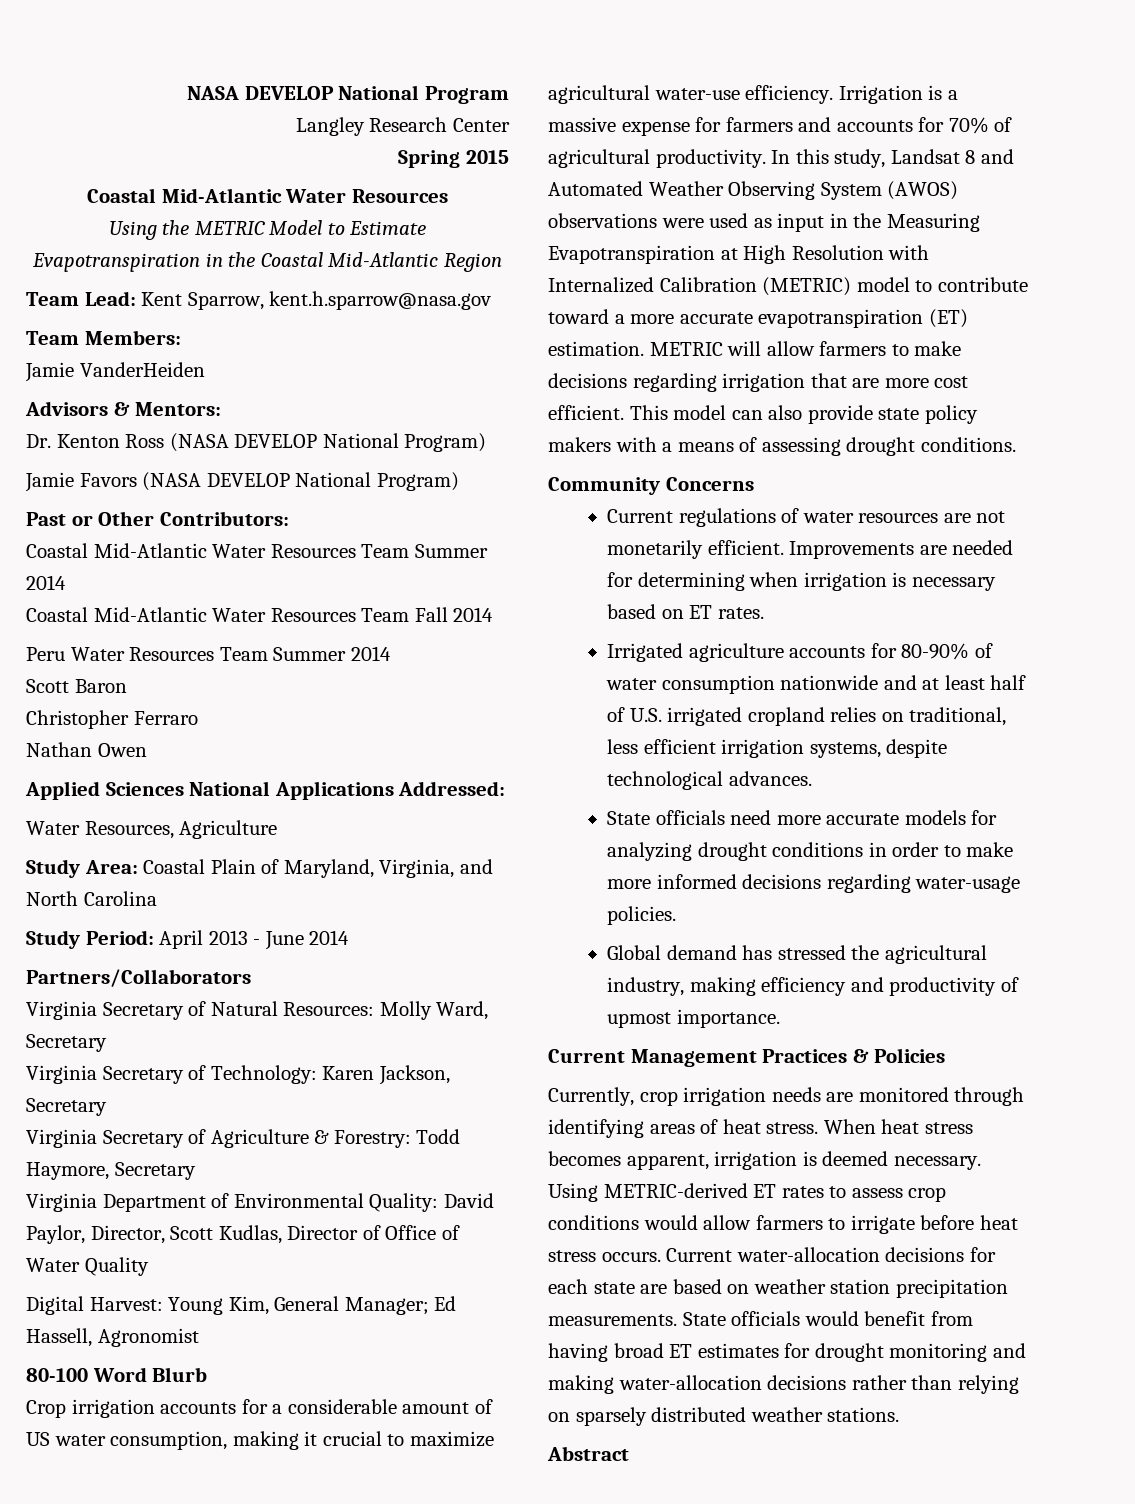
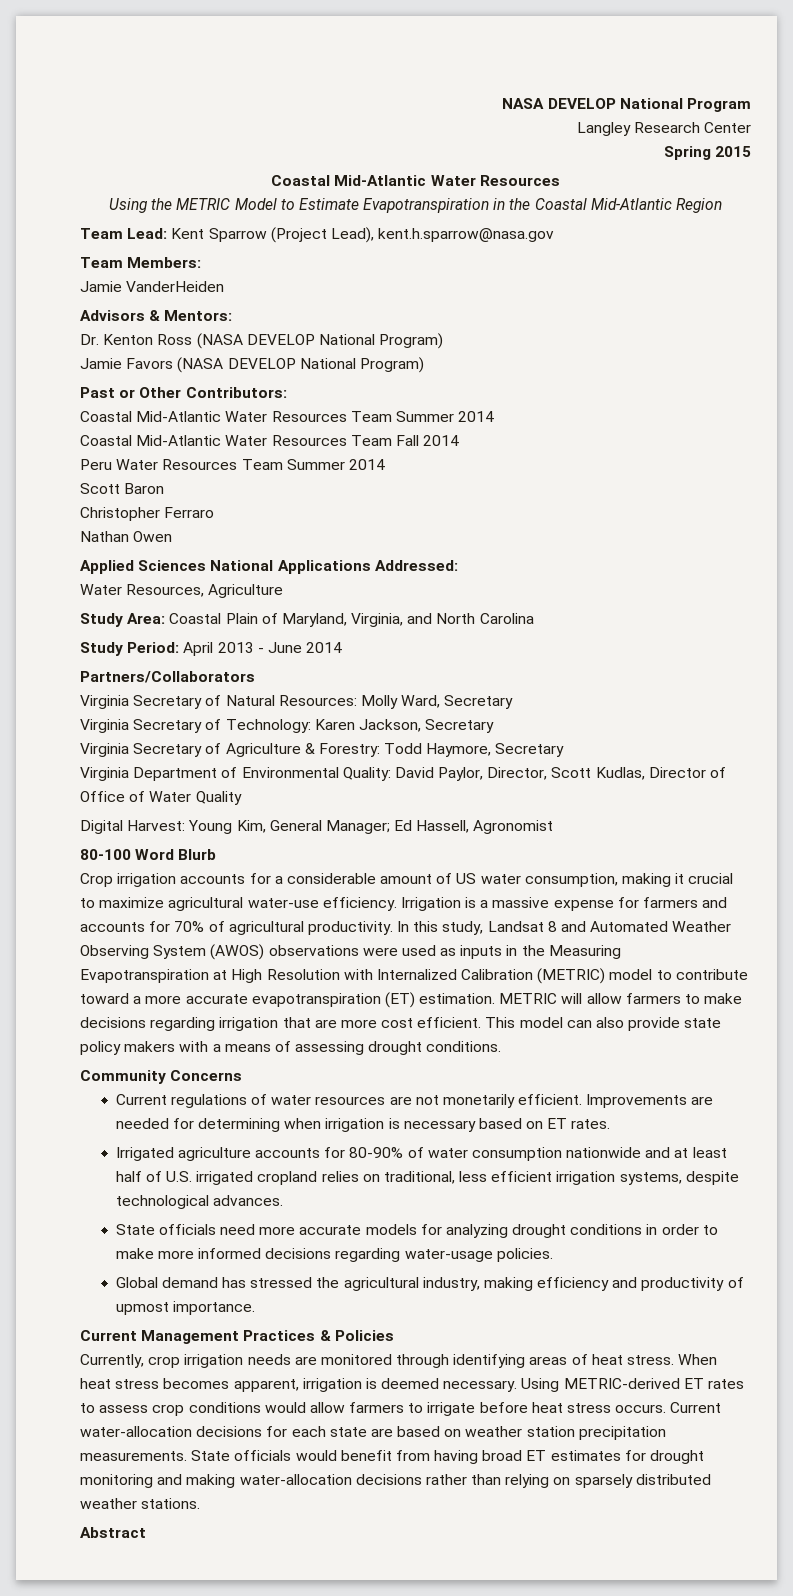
[187,292,264,310] Sparrow, -> [208,227,374,243] Sparrow (Project Lead),
[777,213,825,232] input -> [460,945,503,959] inputs

